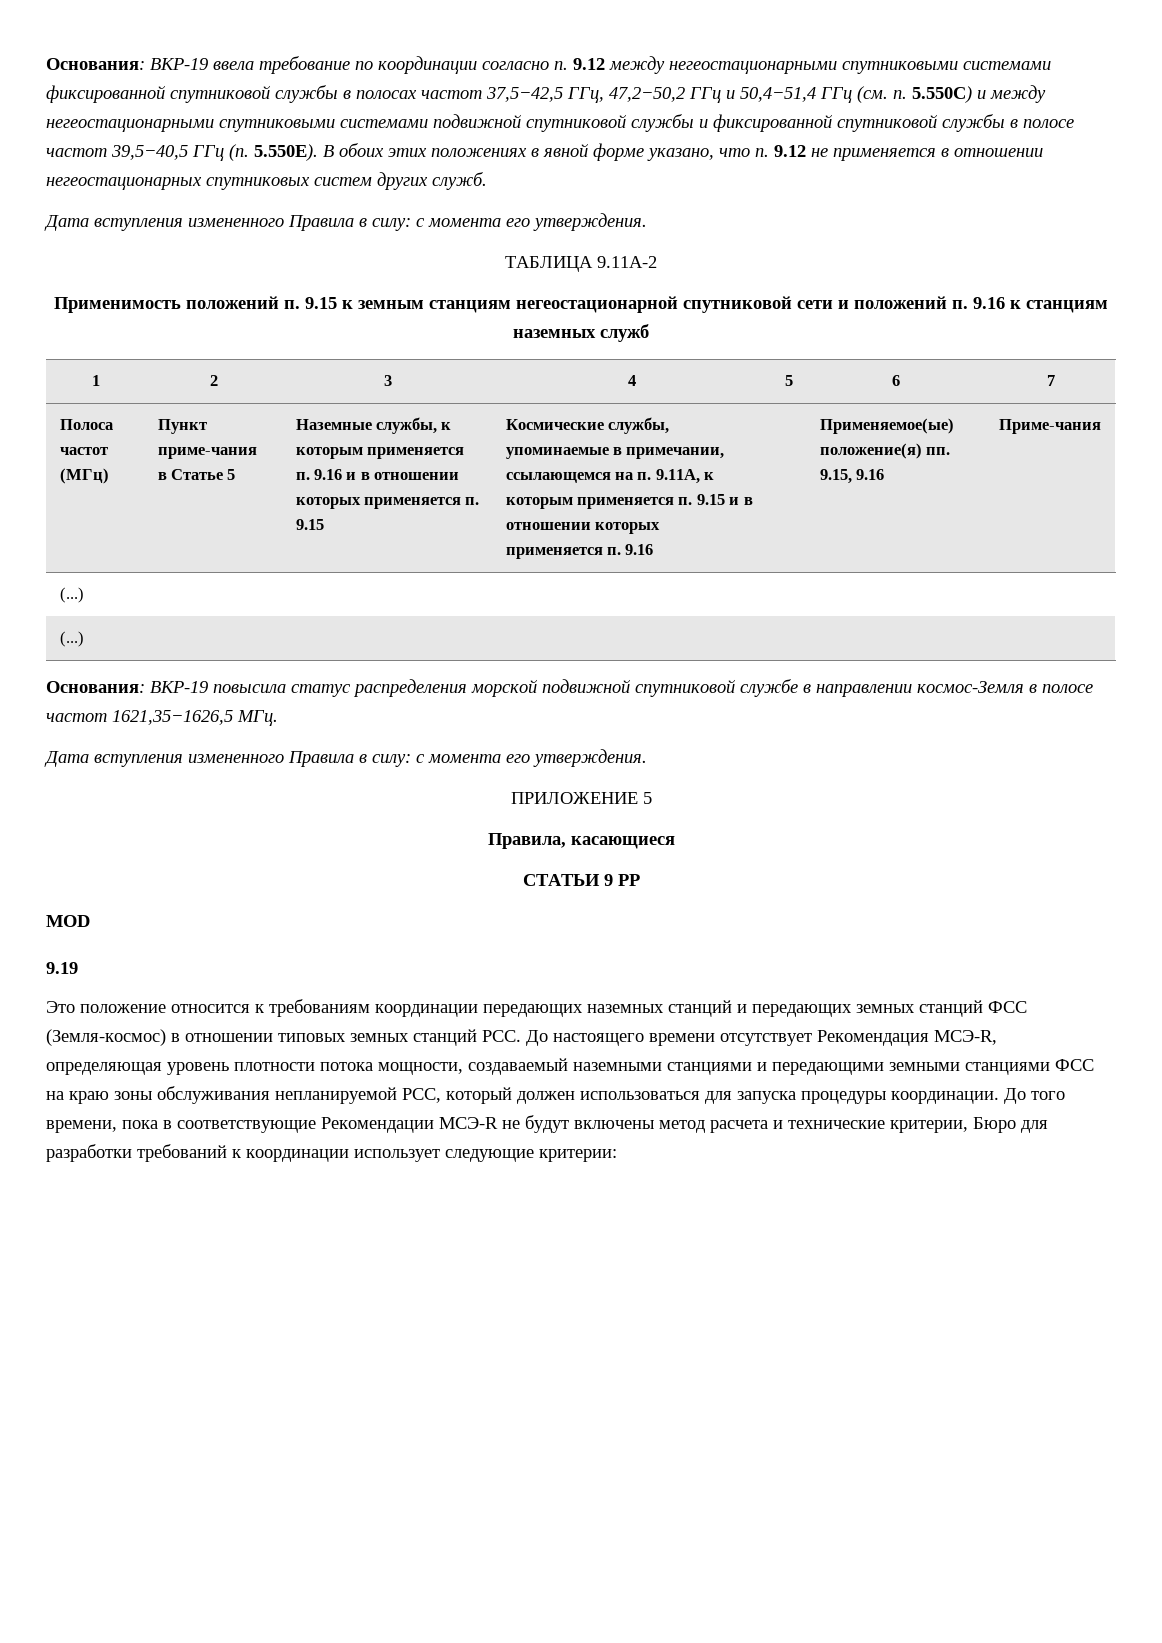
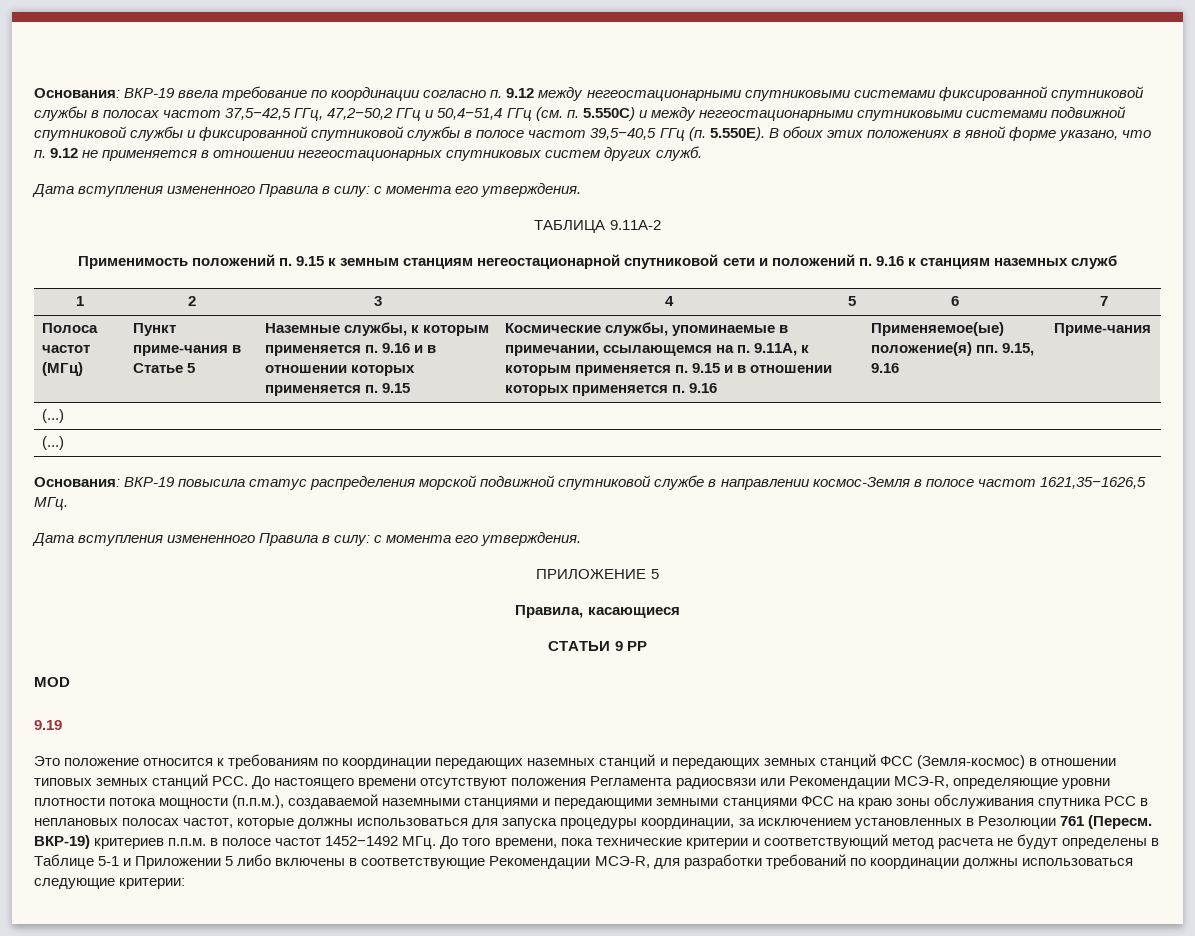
(370, 1008) none -> [322,758,339,766] по
[720,1030,997,1046] [46,1058,568,1075] отсутствует Рекомендация МСЭ-R, определяющая уровень плотности потока мощности, создаваемый -> [420,776,1110,789] [34,794,379,809] отсутствуют положения Регламента радиосвязи или Рекомендации МСЭ-R, определяющие уровни плотности потока мощности (п.п.м.), создаваемой
[275,1087,1065,1104] [46,1115,1048,1133] [46,1144,440,1162] непланируемой РСС, который должен использоваться для запуска процедуры координации. До того времени, пока в соответствующие Рекомендации МСЭ-R не будут включены метод расчета и технические критерии, Бюро для разработки требований к координации использует -> [1037,796,1148,809] [34,815,1152,829] [34,834,1160,849] [34,854,1133,869] спутника РСС в неплановых полосах частот, которые должны использоваться для запуска процедуры координации, за исключением установленных в Резолюции 761 (Пересм. ВКР-19) критериев п.п.м. в полосе частот 1452−1492 МГц. До того времени, пока технические критерии и соответствующий метод расчета не будут определены в Таблице 5-1 и Приложении 5 либо включены в соответствующие Рекомендации МСЭ-R, для разработки требований по координации должны использоваться

